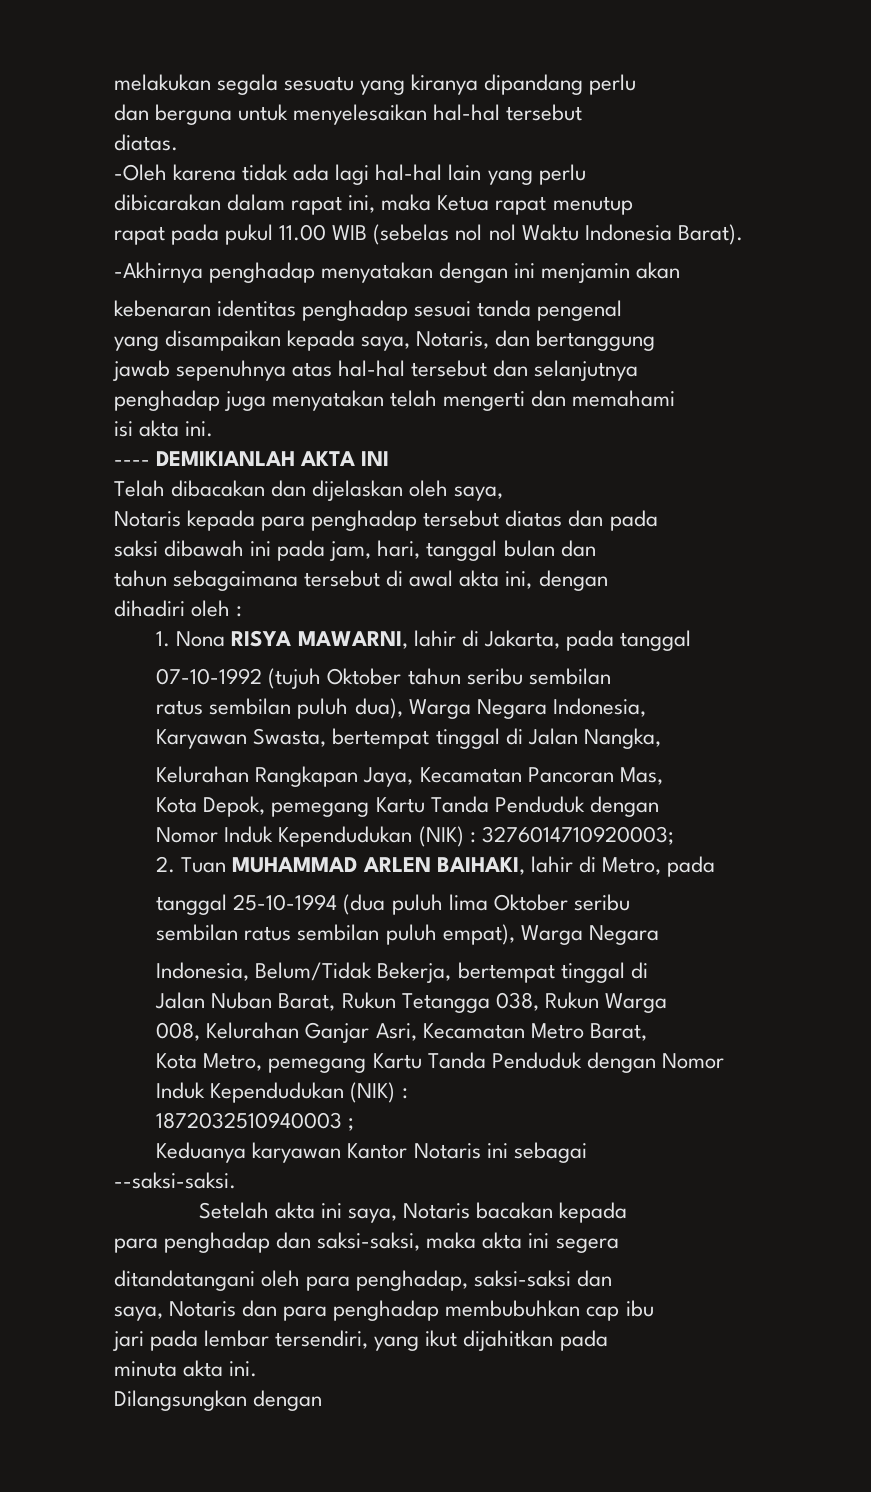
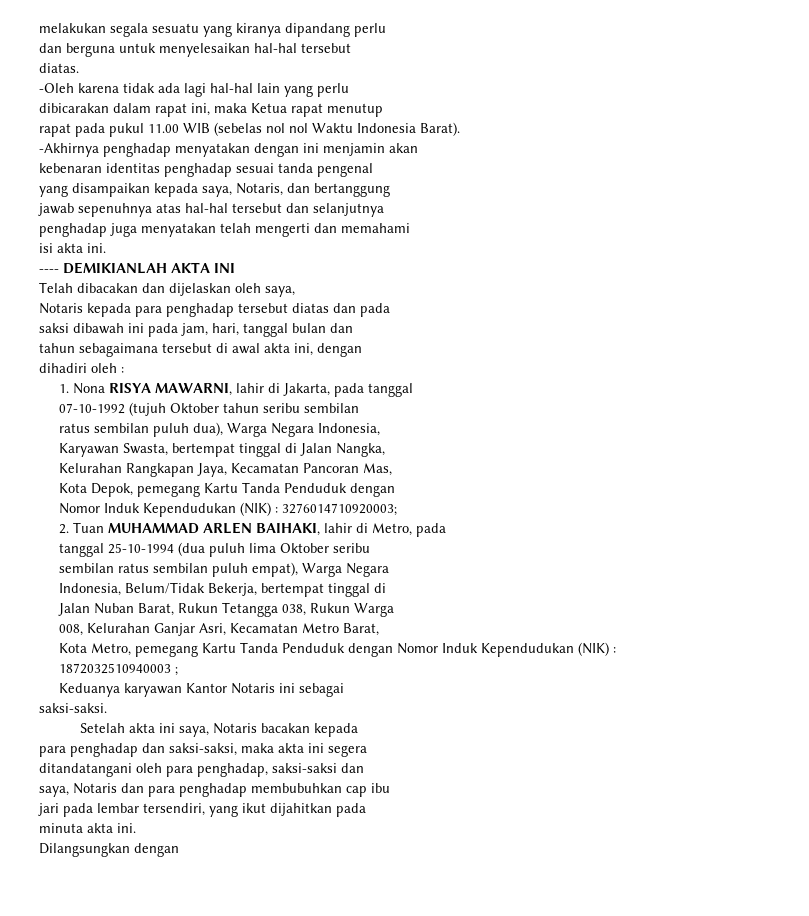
[114,1172,236,1189] --saksi-saksi. -> [39,703,107,713] saksi-saksi.

